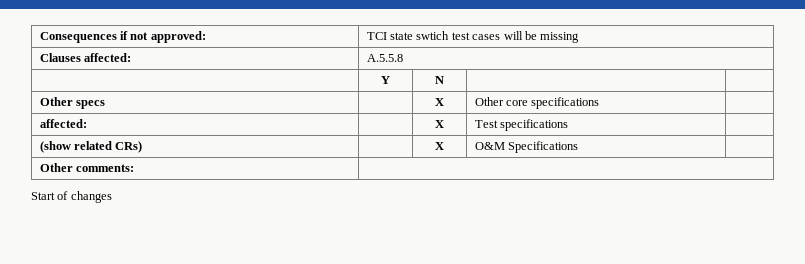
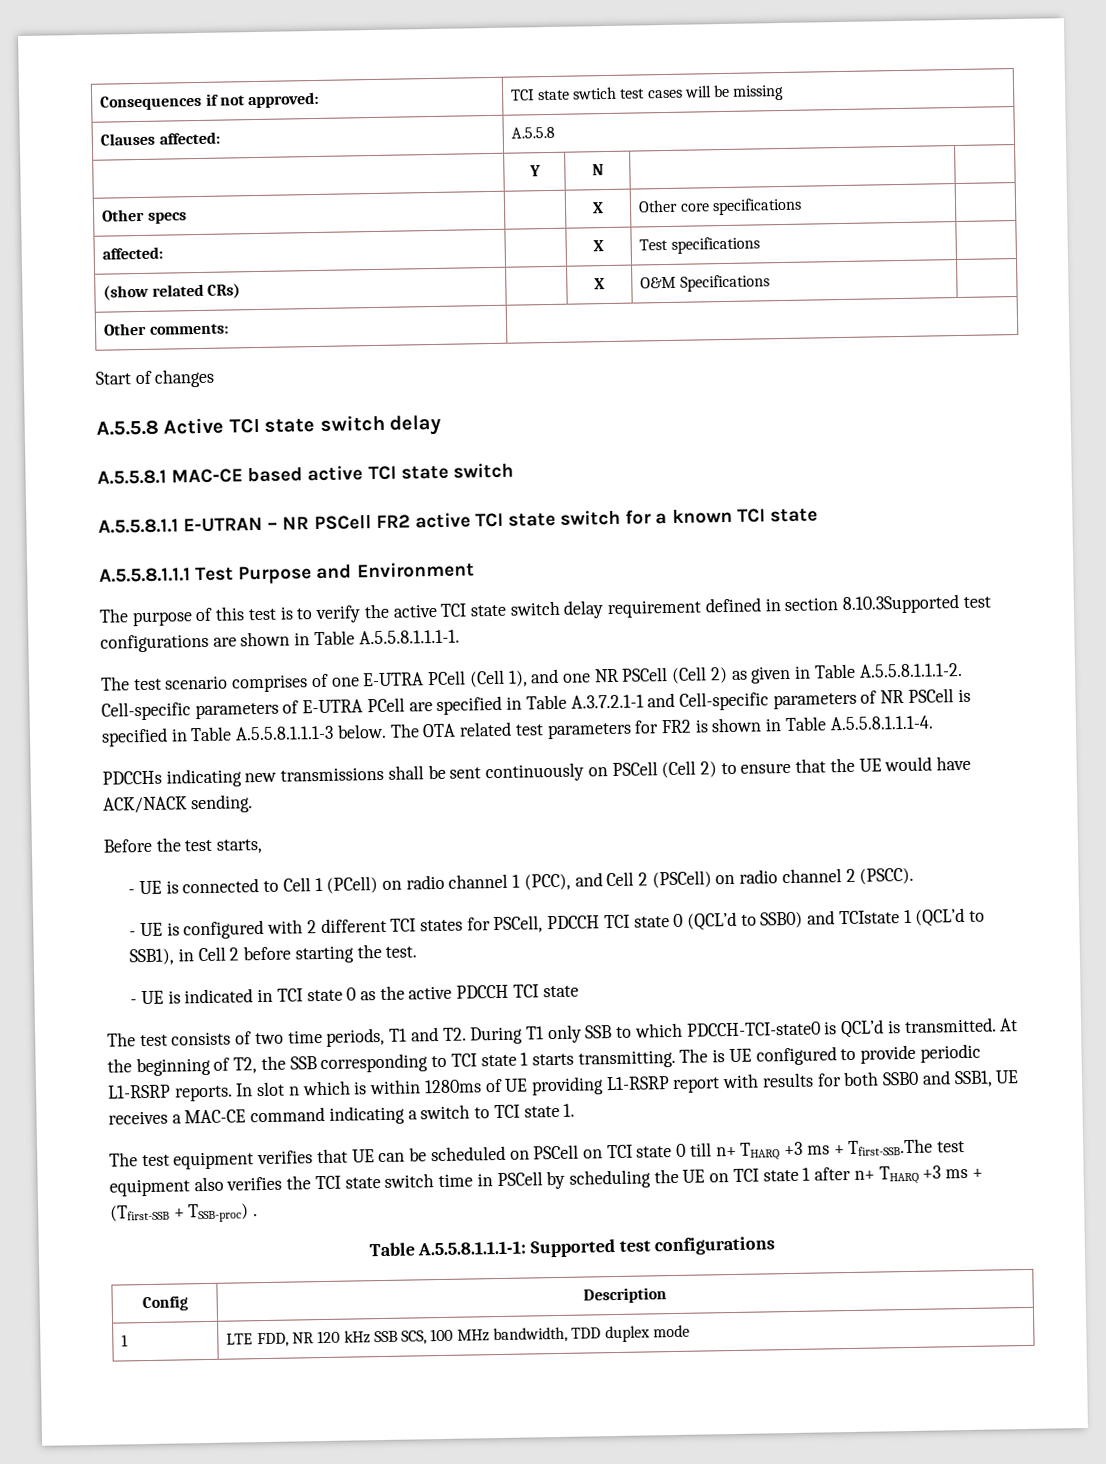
(112, 197) none -> [96,414,441,436] [97,462,514,485] [98,507,818,534] [99,561,475,585] [99,594,991,627] [100,629,460,653] [100,662,963,693] [101,688,971,721] [101,715,933,747] [102,755,972,788] [103,794,253,814] [103,837,264,854] [128,867,915,895] [129,907,986,940] [129,943,418,966] [130,984,579,1005] [107,1017,1019,1047] [107,1043,981,1077] [107,1070,1020,1102] [108,1103,576,1125] [109,1138,965,1170] [109,1165,983,1197] [110,1203,259,1223] [368,1236,776,1258] [141,1295,188,1312] [583,1287,667,1304] [121,1334,129,1347] [226,1324,691,1348] // A.5.5.8 Active TCI state switch delay // A.5.5.8.1 MAC-CE based active TCI state switch // A.5.5.8.1.1 E-UTRAN – NR PSCell FR2 active TCI state switch for a known TCI state // A.5.5.8.1.1.1 Test Purpose and Environment // The purpose of this test is to verify the active TCI state switch delay requirement defined in section 8.10.3Supported test configurations are shown in Table A.5.5.8.1.1.1-1. // The test scenario comprises of one E-UTRA PCell (Cell 1), and one NR PSCell (Cell 2) as given in Table A.5.5.8.1.1.1-2. Cell-specific parameters of E-UTRA PCell are specified in Table A.3.7.2.1-1 and Cell-specific parameters of NR PSCell is specified in Table A.5.5.8.1.1.1-3 below. The OTA related test parameters for FR2 is shown in Table A.5.5.8.1.1.1-4. // PDCCHs indicating new transmissions shall be sent continuously on PSCell (Cell 2) to ensure that the UE would have ACK/NACK sending. // Before the test starts, // - UE is connected to Cell 1 (PCell) on radio channel 1 (PCC), and Cell 2 (PSCell) on radio channel 2 (PSCC). // - UE is configured with 2 different TCI states for PSCell, PDCCH TCI state 0 (QCL’d to SSB0) and TCIstate 1 (QCL’d to SSB1), in Cell 2 before starting the test. // - UE is indicated in TCI state 0 as the active PDCCH TCI state // The test consists of two time periods, T1 and T2. During T1 only SSB to which PDCCH-TCI-state0 is QCL’d is transmitted. At the beginning of T2, the SSB corresponding to TCI state 1 starts transmitting. The is UE configured to provide periodic L1-RSRP reports. In slot n which is within 1280ms of UE providing L1-RSRP report with results for both SSB0 and SSB1, UE receives a MAC-CE command indicating a switch to TCI state 1. // The test equipment verifies that UE can be scheduled on PSCell on TCI state 0 till n+ THARQ +3 ms + Tfirst-SSB.The test equipment also verifies the TCI state switch time in PSCell by scheduling the UE on TCI state 1 after n+ THARQ +3 ms + (Tfirst-SSB + TSSB-proc) . // Table A.5.5.8.1.1.1-1: Supported test configurations // Config | Description // 1 | LTE FDD, NR 120 kHz SSB SCS, 100 MHz bandwidth, TDD duplex mode

